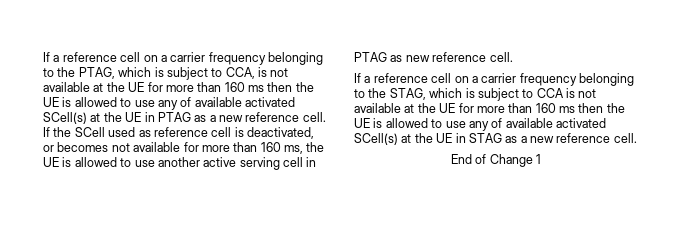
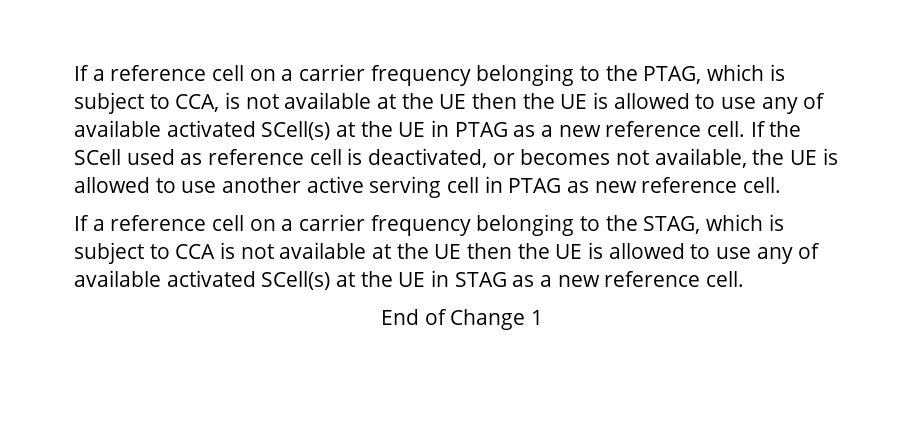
[147,82,264,92] for more than 160 ms -> (467, 101) none
[133,142,303,154] available for more than 160 ms, -> [654,148,747,168] available,
[458,103,575,113] for more than 160 ms -> (462, 251) none

